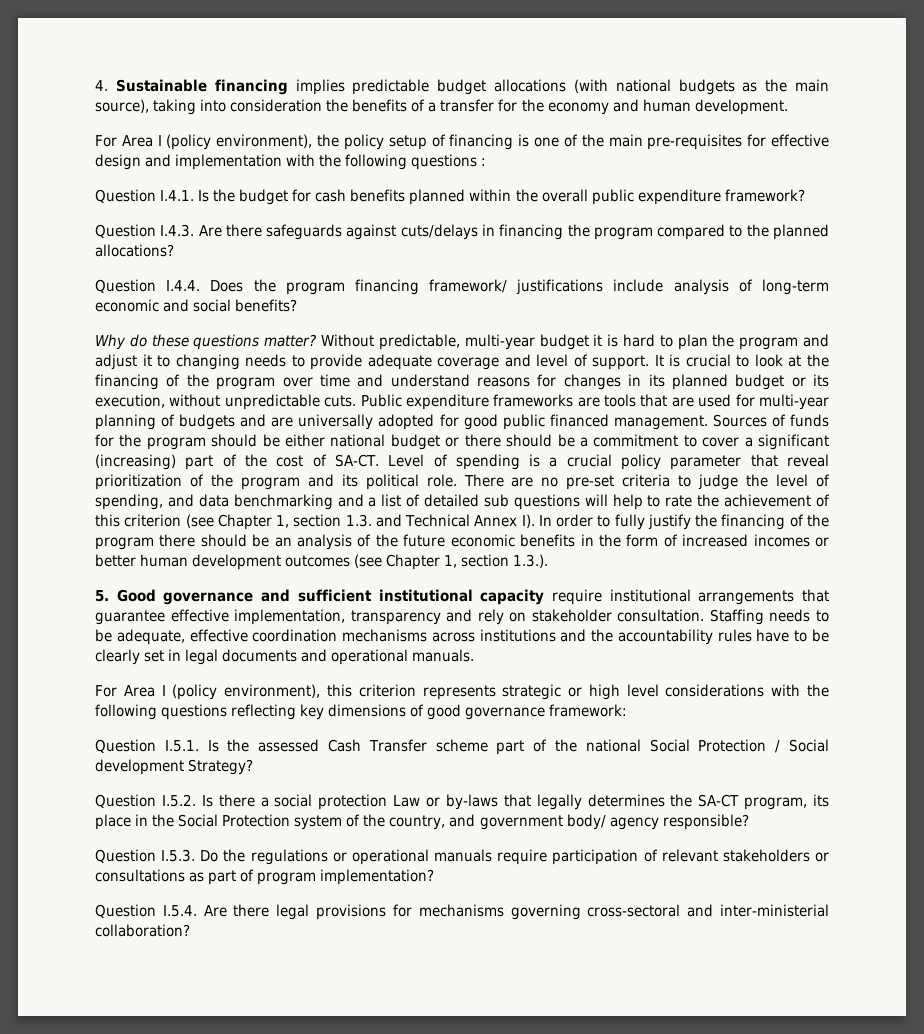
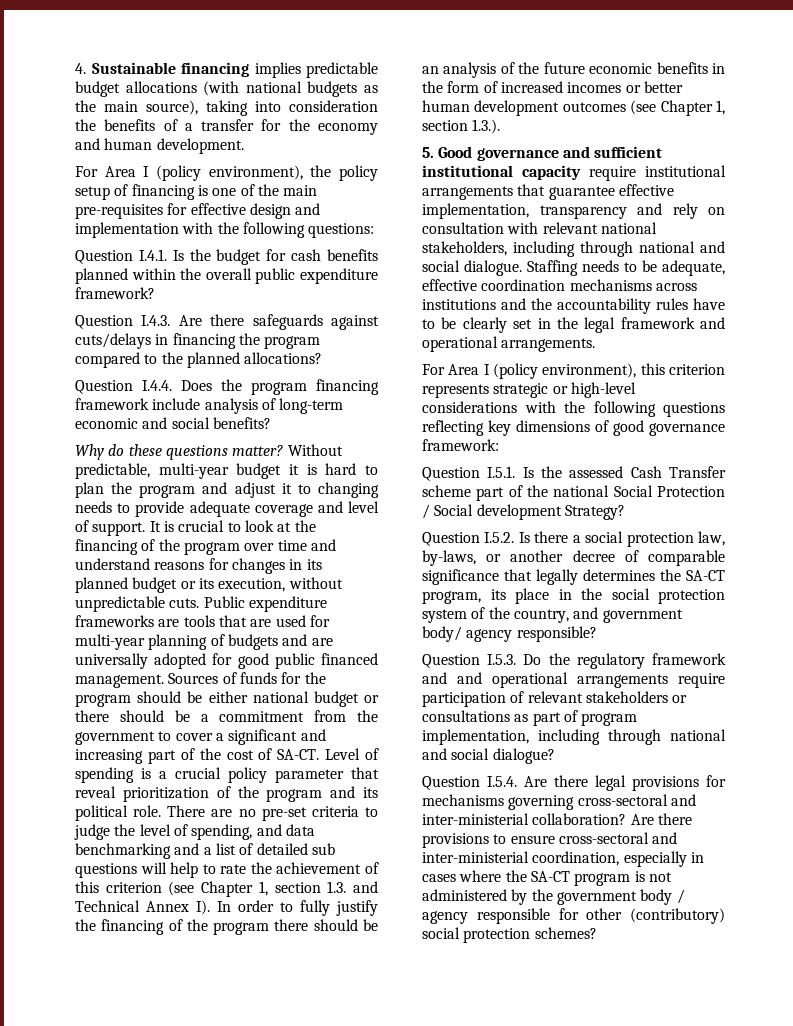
[411,154,487,170] questions : -> [308,223,375,238] questions:
[429,279,604,295] framework/ justifications -> [75,398,149,410] framework
(679, 440) none -> [314,710,378,722] [75,731,155,745] from the government
[95,454,176,470] (increasing) -> [300,729,326,741] [75,749,143,764] and increasing
[531,609,705,622] stakeholder consultation. -> [422,222,657,234] [422,241,725,257] [422,260,522,276] consultation with relevant national stakeholders, including through national and social dialogue.
[185,649,475,665] legal documents and operational manuals. -> [556,317,725,333] [422,336,596,352] the legal framework and operational arrangements.
[588,684,659,700] high level -> [570,382,636,398] high-level
[393,794,498,810] Law or by-laws -> [698,531,725,546] [422,550,725,566] [422,569,499,585] law, by-laws, or another decree of comparable significance
[178,814,291,827] Social Protection -> [611,588,725,604] social protection
[250,849,493,865] regulations or operational manuals -> [576,653,726,669] [422,672,668,688] regulatory framework and and operational arrangements
[320,869,435,885] implementation? -> [422,729,726,745] [422,748,555,764] implementation, including through national and social dialogue?
(190, 930) none -> [630,813,692,825] [422,832,678,848] [422,851,704,867] [422,870,672,886] [422,889,685,905] [422,908,725,924] [422,927,597,943] Are there provisions to ensure cross-sectoral and inter-ministerial coordination, especially in cases where the SA-CT program is not administered by the government body / agency responsible for other (contributory) social protection schemes?

